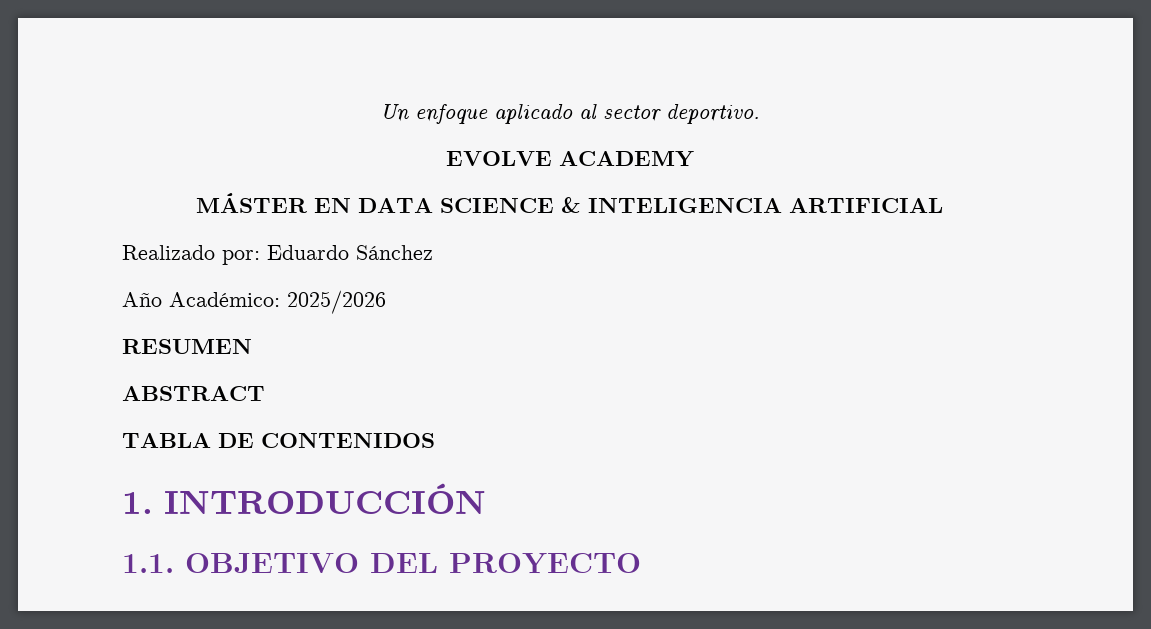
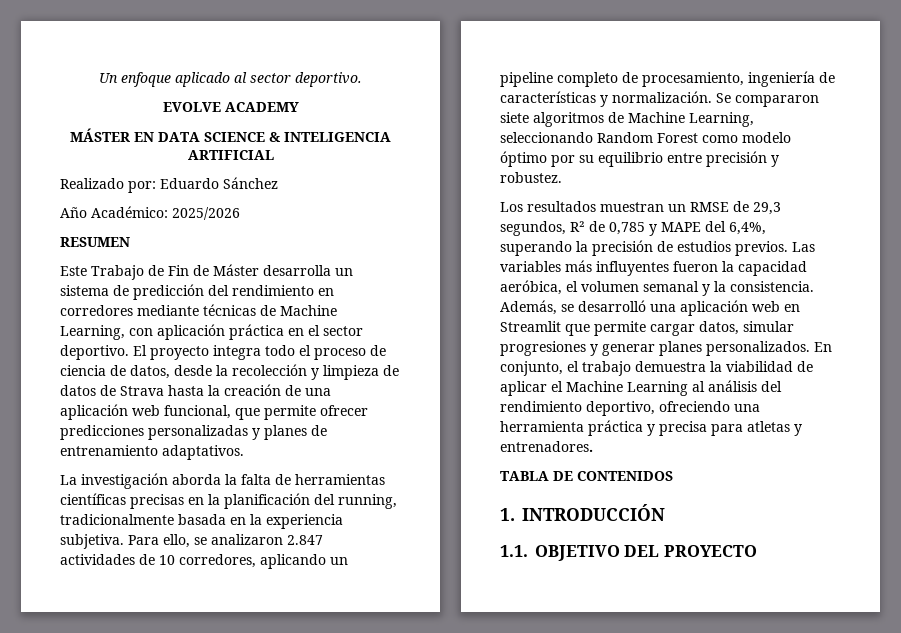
[122,386,265,401] ABSTRACT -> [60,264,353,280] [60,284,334,300] [60,304,337,316] [60,324,363,340] [60,345,386,360] [60,364,399,380] [60,384,331,396] [60,404,368,420] [60,425,327,440] [60,445,244,460] [60,473,385,489] [60,493,397,509] [60,514,343,529] [60,534,323,549] [60,554,348,569] [500,71,835,87] [500,91,819,107] [500,112,754,127] [500,132,791,143] [500,151,779,167] [500,172,562,183] [500,201,781,215] [500,221,766,236] [500,240,815,256] [500,260,807,276] [500,280,814,296] [500,300,800,316] [500,321,794,336] [500,341,832,356] [500,361,813,376] [500,380,782,396] [500,401,760,416] [500,420,802,436] [500,441,593,452] Este Trabajo de Fin de Máster desarrolla un sistema de predicción del rendimiento en corredores mediante técnicas de Machine Learning, con aplicación práctica en el sector deportivo. El proyecto integra todo el proceso de ciencia de datos, desde la recolección y limpieza de datos de Strava hasta la creación de una aplicación web funcional, que permite ofrecer predicciones personalizadas y planes de entrenamiento adaptativos. // La investigación aborda la falta de herramientas científicas precisas en la planificación del running, tradicionalmente basada en la experiencia subjetiva. Para ello, se analizaron 2.847 actividades de 10 corredores, aplicando un pipeline completo de procesamiento, ingeniería de características y normalización. Se compararon siete algoritmos de Machine Learning, seleccionando Random Forest como modelo óptimo por su equilibrio entre precisión y robustez. // Los resultados muestran un RMSE de 29,3 segundos, R² de 0,785 y MAPE del 6,4%, superando la precisión de estudios previos. Las variables más influyentes fueron la capacidad aeróbica, el volumen semanal y la consistencia. Además, se desarrolló una aplicación web en Streamlit que permite cargar datos, simular progresiones y generar planes personalizados. En conjunto, el trabajo demuestra la viabilidad de aplicar el Machine Learning al análisis del rendimiento deportivo, ofreciendo una herramienta práctica y precisa para atletas y entrenadores.

